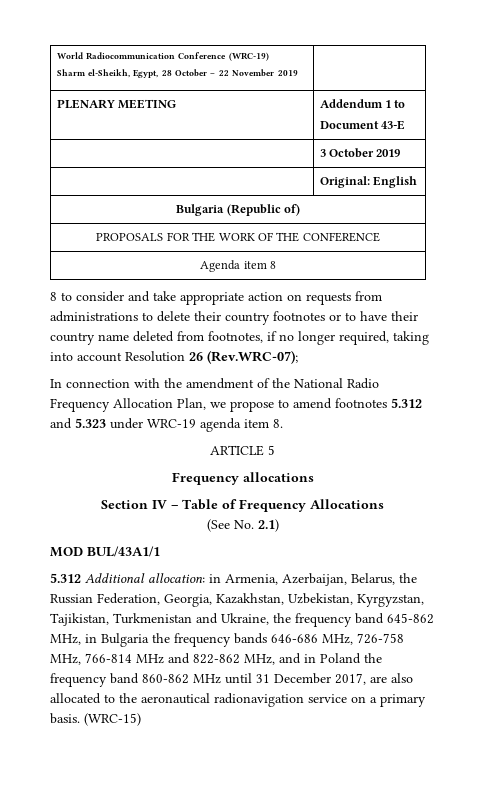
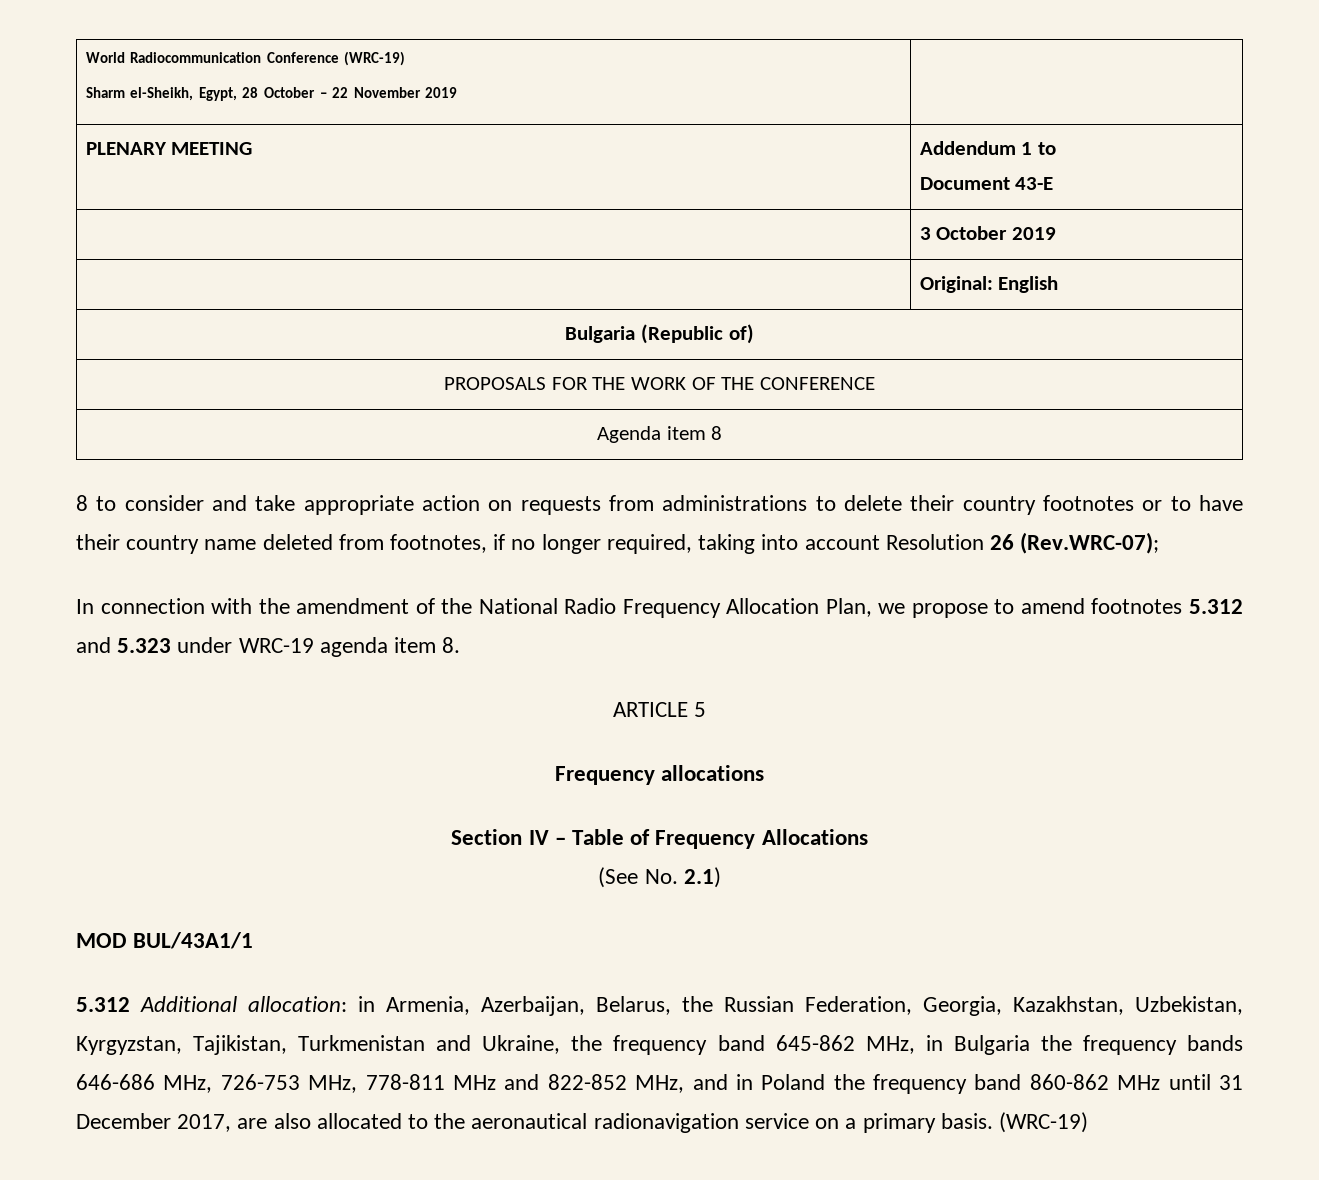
[357,633,404,644] [50,653,132,665] 726-758 MHz, 766-814 -> [220,1074,445,1093] 726-753 MHz, 778-811
[193,654,240,664] 822-862 -> [547,1074,627,1090] 822-852
[84,713,141,726] (WRC-15) -> [998,1112,1088,1133] (WRC-19)

